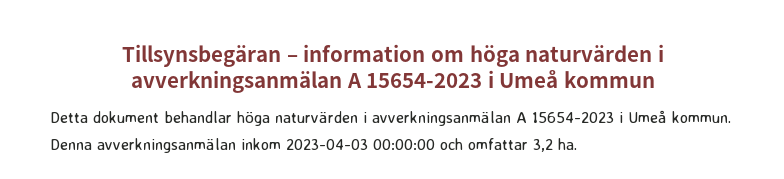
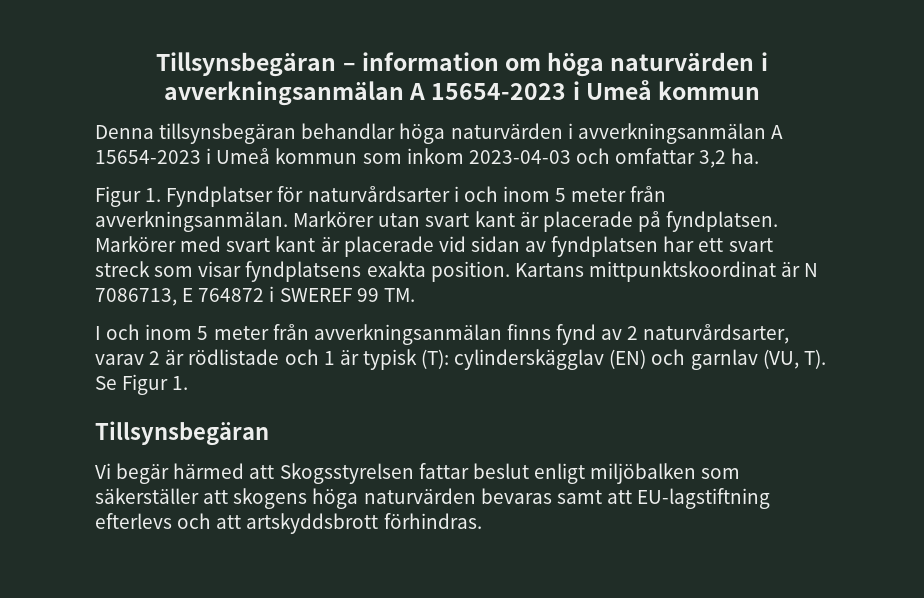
[50,111,159,123] Detta dokument -> [95,123,297,144] Denna tillsynsbegäran
[672,111,731,123] [50,138,236,153] kommun. Denna avverkningsanmälan -> [275,148,402,164] kommun som
[373,139,435,150] 00:00:00 -> (571, 157) none
(577, 144) none -> [95,186,667,207] [95,211,779,232] [95,236,773,257] [95,261,819,282] [95,286,415,306] [95,324,790,345] [95,349,826,370] [95,374,189,395] [95,421,269,446] [95,463,741,484] [95,488,771,509] [95,513,482,534] // Figur 1. Fyndplatser för naturvårdsarter i och inom 5 meter från avverkningsanmälan. Markörer utan svart kant är placerade på fyndplatsen. Markörer med svart kant är placerade vid sidan av fyndplatsen har ett svart streck som visar fyndplatsens exakta position. Kartans mittpunktskoordinat är N 7086713, E 764872 i SWEREF 99 TM. // I och inom 5 meter från avverkningsanmälan finns fynd av 2 naturvårdsarter, varav 2 är rödlistade och 1 är typisk (T): cylinderskägglav (EN) och garnlav (VU, T). Se Figur 1. // Tillsynsbegäran // Vi begär härmed att Skogsstyrelsen fattar beslut enligt miljöbalken som säkerställer att skogens höga naturvärden bevaras samt att EU-lagstiftning efterlevs och att artskyddsbrott förhindras.

